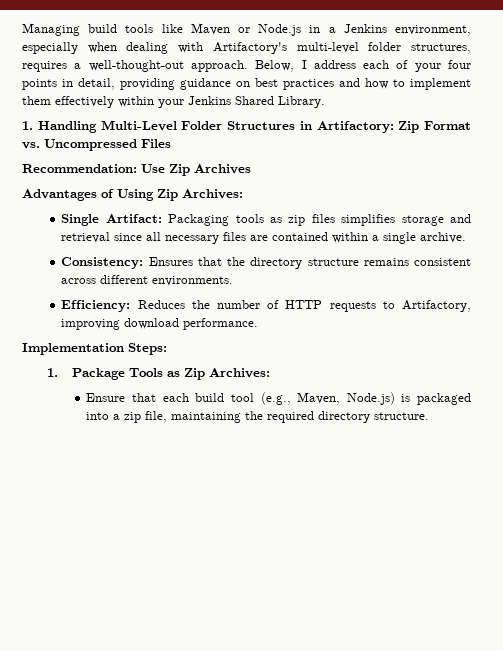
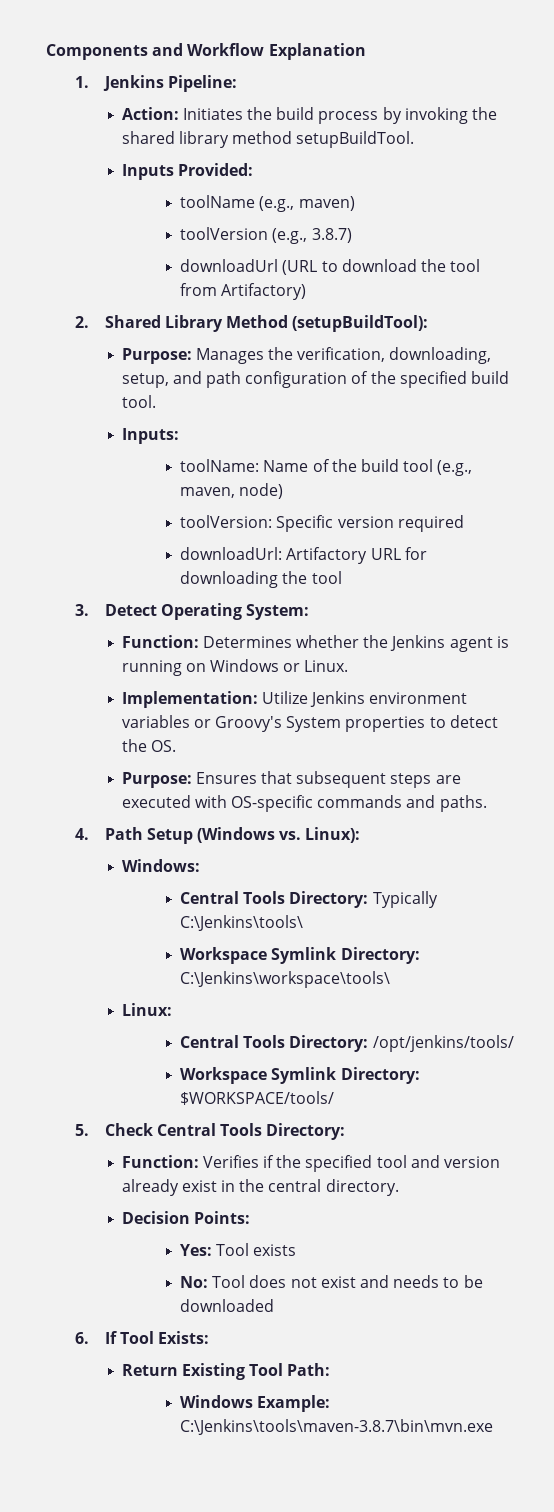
[22,23,471,36] [22,42,472,54] [22,60,472,72] [22,78,471,90] [22,96,325,108] [22,120,471,133] [22,139,171,151] [22,164,251,176] [22,189,243,201] [61,214,471,226] [61,232,467,244] [61,257,472,269] [61,275,234,286] [61,300,472,312] [61,318,259,330] [22,343,167,355] [47,368,271,380] [86,392,471,405] [86,411,430,423] Managing build tools like Maven or Node.js in a Jenkins environment, especially when dealing with Artifactory's multi-level folder structures, requires a well-thought-out approach. Below, I address each of your four points in detail, providing guidance on best practices and how to implement them effectively within your Jenkins Shared Library. // 1. Handling Multi-Level Folder Structures in Artifactory: Zip Format vs. Uncompressed Files // Recommendation: Use Zip Archives // Advantages of Using Zip Archives: // Single Artifact: Packaging tools as zip files simplifies storage and retrieval since all necessary files are contained within a single archive. // Consistency: Ensures that the directory structure remains consistent across different environments. // Efficiency: Reduces the number of HTTP requests to Artifactory, improving download performance. // Implementation Steps: // 1. Package Tools as Zip Archives: // Ensure that each build tool (e.g., Maven, Node.js) is packaged into a zip file, maintaining the required directory structure. -> [46,43,366,60] [75,75,237,92] [121,107,497,124] [121,131,415,148] [121,163,253,180] [180,195,355,212] [180,227,352,244] [180,259,481,275] [180,283,307,300] [75,315,429,332] [121,347,492,364] [121,371,509,388] [121,395,156,408] [121,428,179,444] [180,459,473,476] [180,483,284,499] [180,515,464,532] [180,547,427,564] [180,571,342,588] [75,603,309,620] [121,635,509,652] [121,659,349,676] [121,691,468,708] [121,715,498,732] [121,739,176,752] [121,771,461,788] [121,795,487,812] [75,827,361,844] [121,859,200,872] [180,891,438,908] [180,915,304,931] [180,947,420,964] [180,971,391,988] [121,1003,172,1016] [180,1035,514,1052] [180,1067,420,1084] [180,1091,335,1105] [75,1123,346,1140] [121,1155,500,1172] [121,1179,399,1196] [121,1211,250,1224] [180,1243,297,1256] [180,1275,483,1288] [180,1299,275,1312] [75,1331,209,1344] [121,1363,331,1380] [180,1395,331,1412] [180,1419,494,1435] Components and Workflow Explanation // 1. Jenkins Pipeline: // Action: Initiates the build process by invoking the shared library method setupBuildTool. // Inputs Provided: // toolName (e.g., maven) // toolVersion (e.g., 3.8.7) // downloadUrl (URL to download the tool from Artifactory) // 2. Shared Library Method (setupBuildTool): // Purpose: Manages the verification, downloading, setup, and path configuration of the specified build tool. // Inputs: // toolName: Name of the build tool (e.g., maven, node) // toolVersion: Specific version required // downloadUrl: Artifactory URL for downloading the tool // 3. Detect Operating System: // Function: Determines whether the Jenkins agent is running on Windows or Linux. // Implementation: Utilize Jenkins environment variables or Groovy's System properties to detect the OS. // Purpose: Ensures that subsequent steps are executed with OS-specific commands and paths. // 4. Path Setup (Windows vs. Linux): // Windows: // Central Tools Directory: Typically C:\Jenkins\tools\ // Workspace Symlink Directory: C:\Jenkins\workspace\tools\ // Linux: // Central Tools Directory: /opt/jenkins/tools/ // Workspace Symlink Directory: $WORKSPACE/tools/ // 5. Check Central Tools Directory: // Function: Verifies if the specified tool and version already exist in the central directory. // Decision Points: // Yes: Tool exists // No: Tool does not exist and needs to be downloaded // 6. If Tool Exists: // Return Existing Tool Path: // Windows Example: C:\Jenkins\tools\maven-3.8.7\bin\mvn.exe

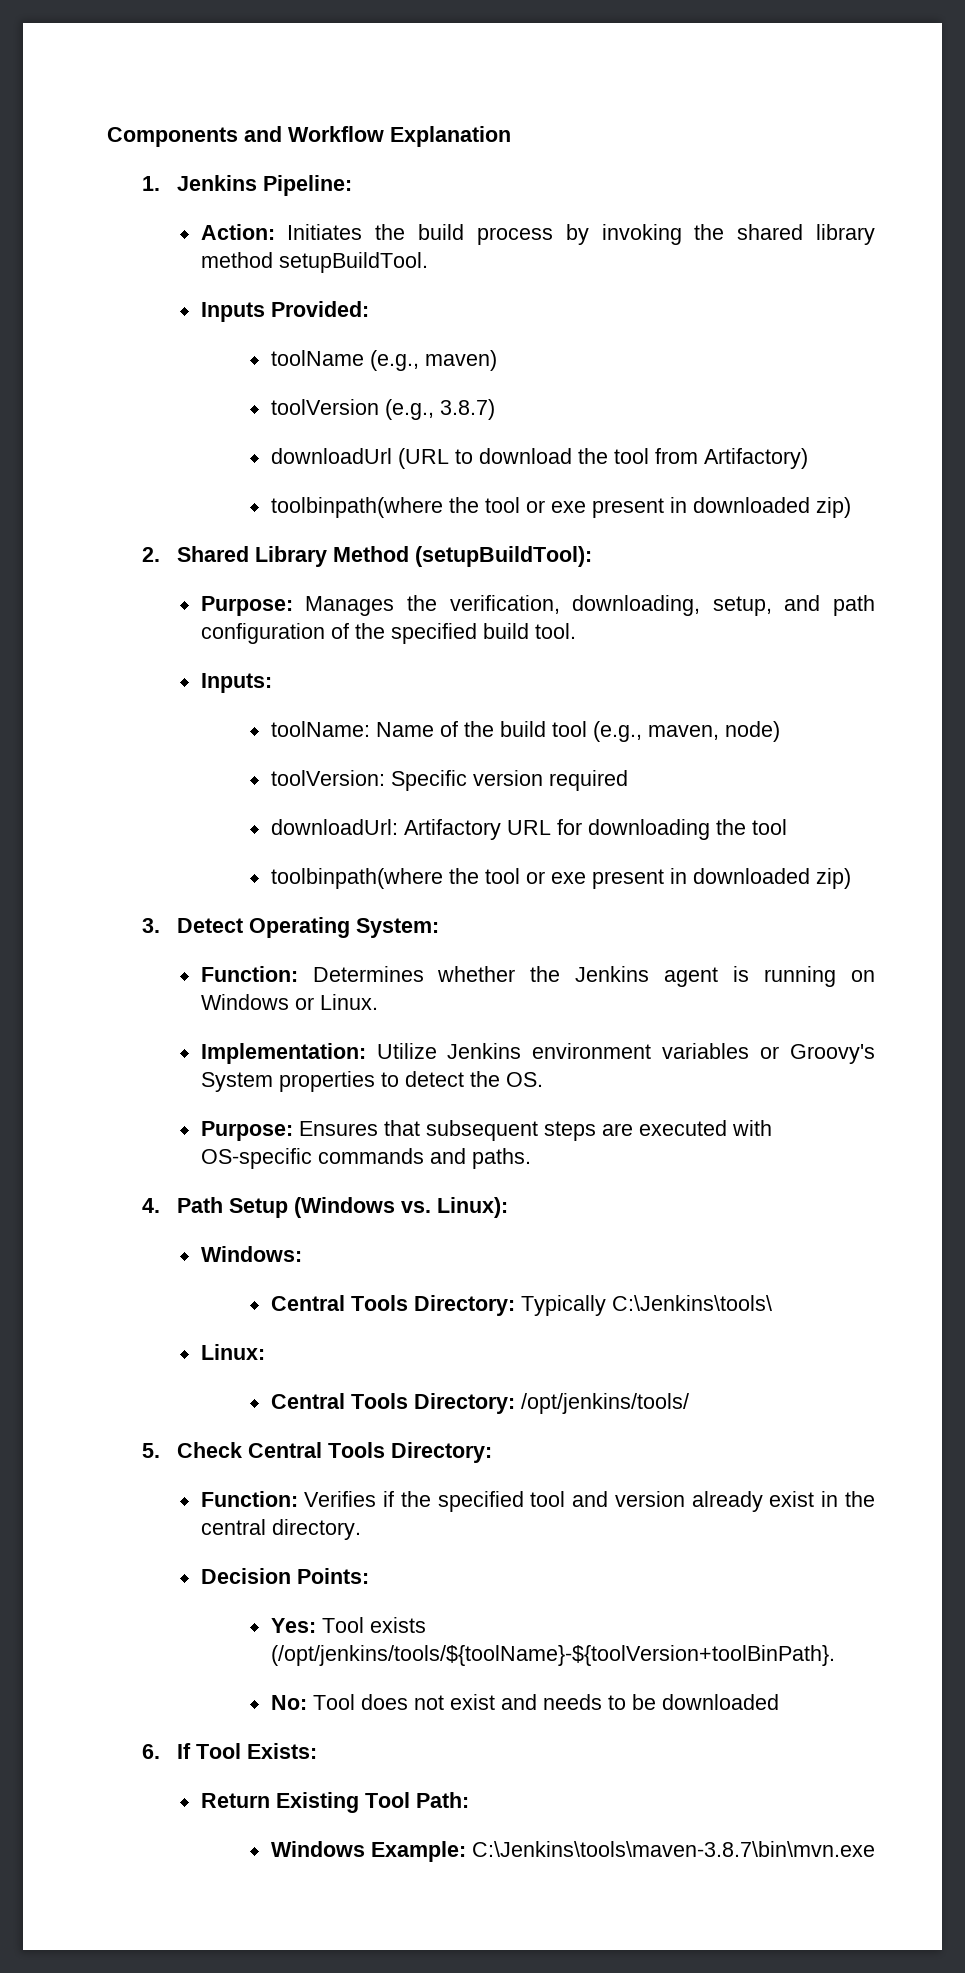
(307, 291) none -> [270,497,851,518] // toolbinpath(where the tool or exe present in downloaded zip)
(342, 577) none -> [270,868,851,889] // toolbinpath(where the tool or exe present in downloaded zip)
[180,947,420,964] [180,971,391,988] // Workspace Symlink Directory: C:\Jenkins\workspace\tools\ -> (772, 1303) none
[180,1067,420,1084] [180,1091,335,1105] // Workspace Symlink Directory: $WORKSPACE/tools/ -> (689, 1403) none
(297, 1250) none -> [270,1645,835,1666] (/opt/jenkins/tools/${toolName}-${toolVersion+toolBinPath}.

